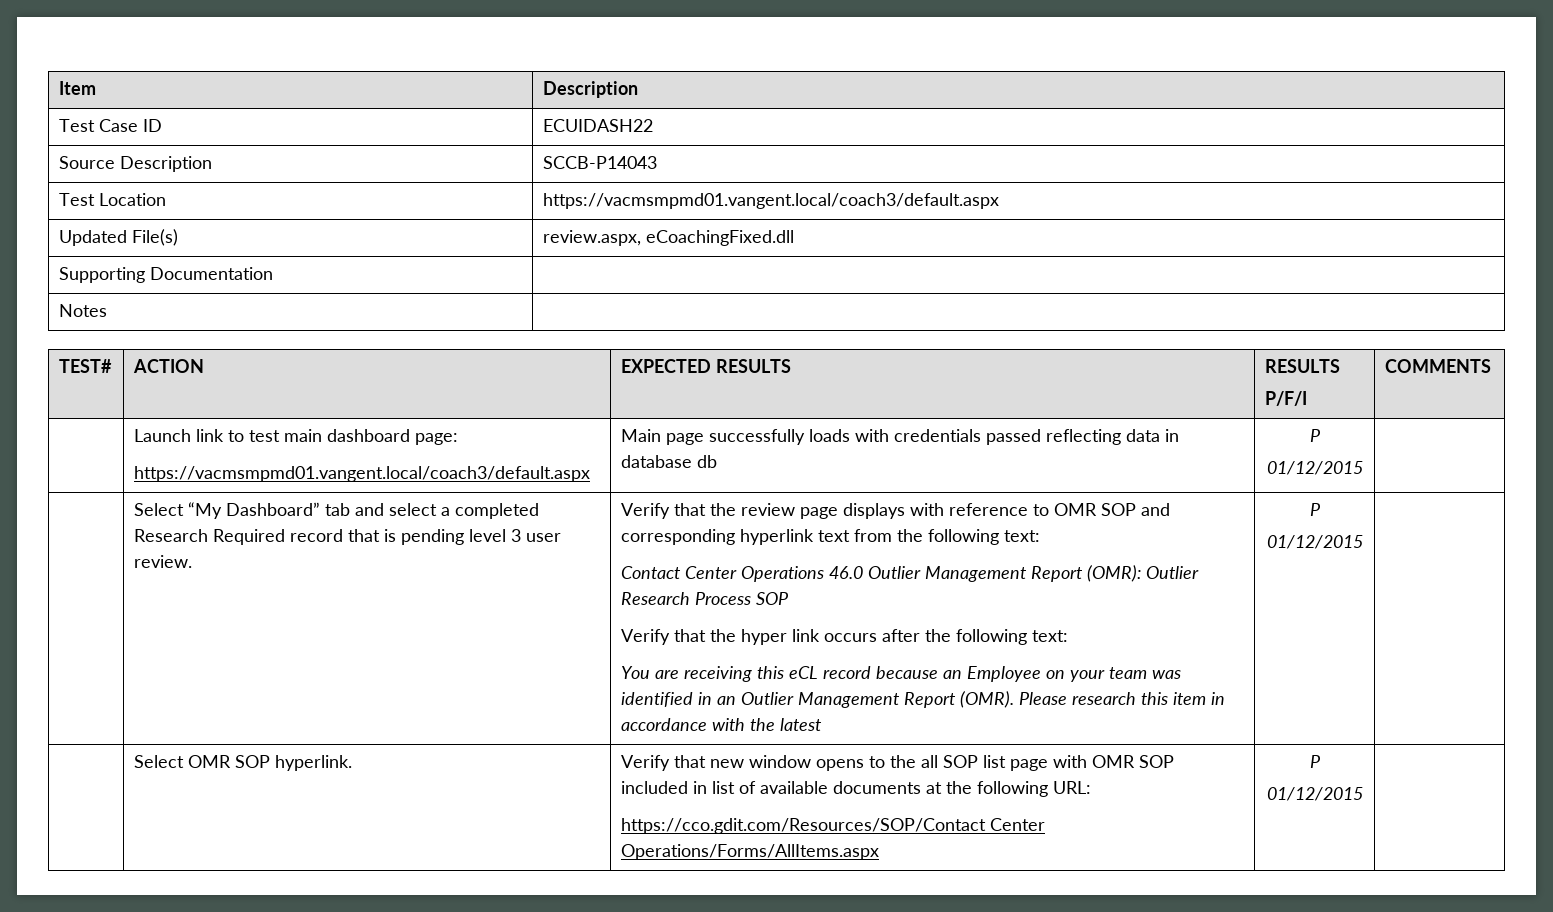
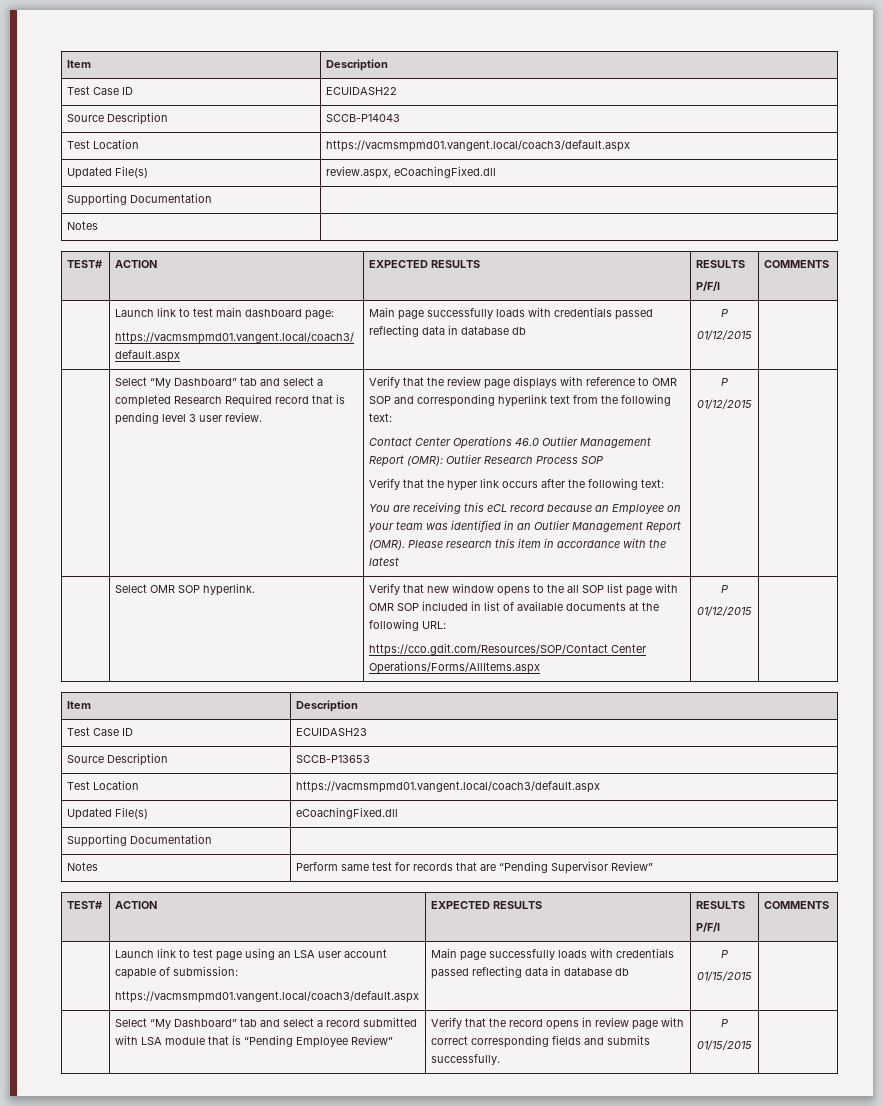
(1363, 794) none -> [67,701,92,709] [296,700,359,712] [67,727,134,736] [296,728,368,736] [67,753,169,766] [296,755,371,763] [67,780,140,790] [296,781,601,793] [67,807,149,820] [296,807,399,819] [67,834,213,847] [67,862,99,871] [296,861,654,874] [67,901,103,909] [115,901,158,909] [431,901,543,909] [696,901,746,909] [696,922,721,932] [764,901,830,909] [115,948,388,961] [115,966,239,979] [115,991,420,1003] [431,948,675,961] [431,966,630,979] [721,950,729,958] [697,971,752,981] [115,1017,418,1029] [115,1035,394,1048] [431,1017,685,1030] [431,1035,651,1048] [431,1054,501,1065] [721,1019,729,1027] [697,1040,752,1050] // Item | Description // Test Case ID | ECUIDASH23 // Source Description | SCCB-P13653 // Test Location | https://vacmsmpmd01.vangent.local/coach3/default.aspx // Updated File(s) | eCoachingFixed.dll // Supporting Documentation | // Notes | Perform same test for records that are “Pending Supervisor Review” // TEST# | ACTION | EXPECTED RESULTS | RESULTS // P/F/I | COMMENTS // | Launch link to test page using an LSA user account capable of submission: // https://vacmsmpmd01.vangent.local/coach3/default.aspx | Main page successfully loads with credentials passed reflecting data in database db | P // 01/15/2015 | // | Select “My Dashboard” tab and select a record submitted with LSA module that is “Pending Employee Review” | Verify that the record opens in review page with correct corresponding fields and submits successfully. | P // 01/15/2015 |

